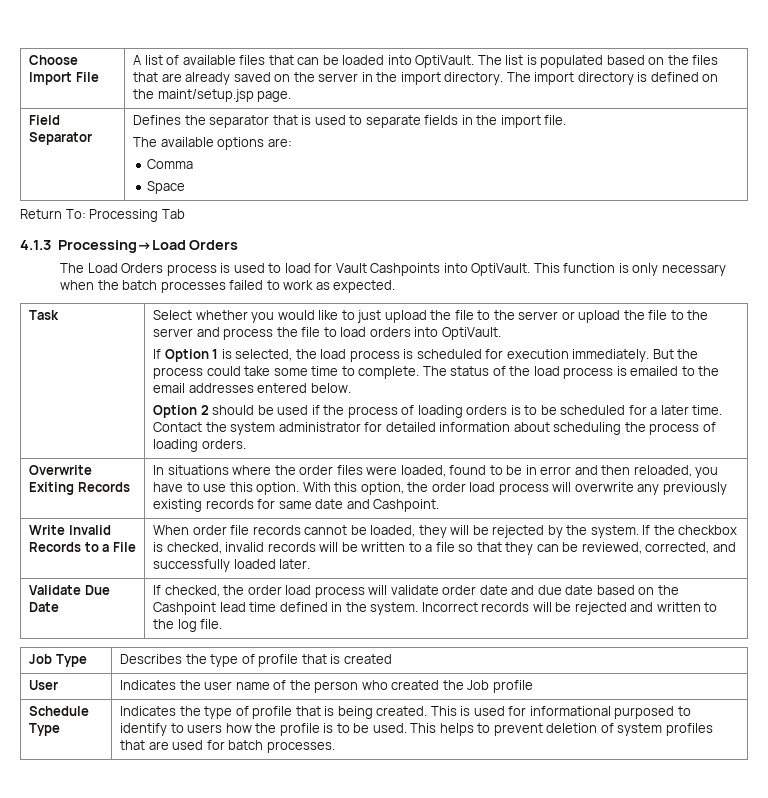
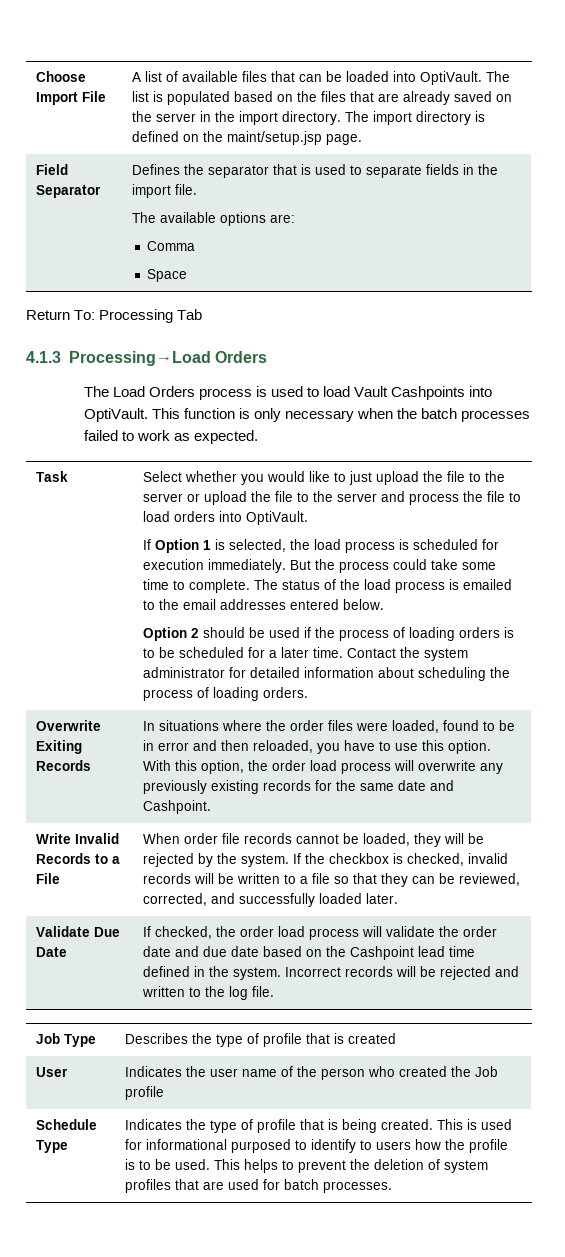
[314,263,333,273] for -> (351, 391) none
(276, 504) none -> [336,780,357,791] the
(439, 590) none -> [439,926,460,937] the
(543, 729) none -> [350,1159,371,1170] the

